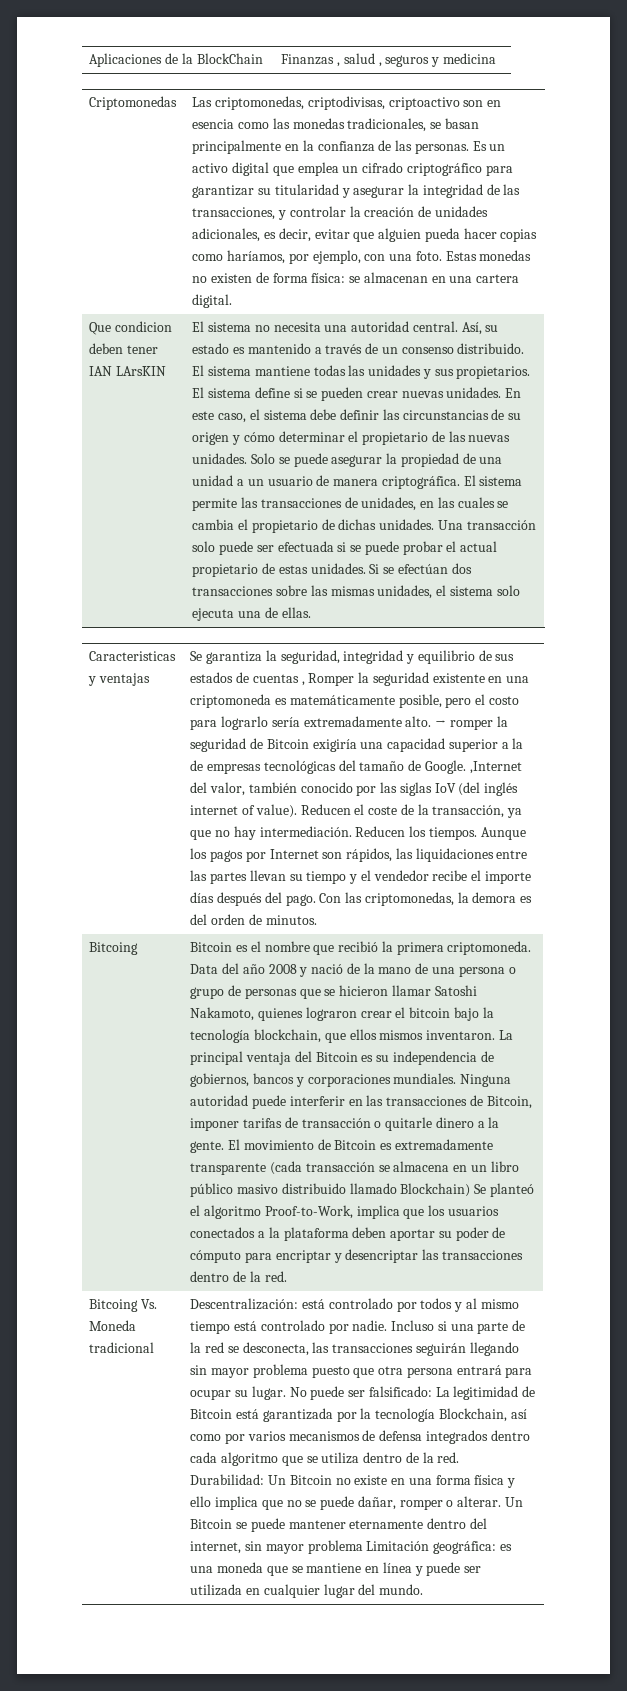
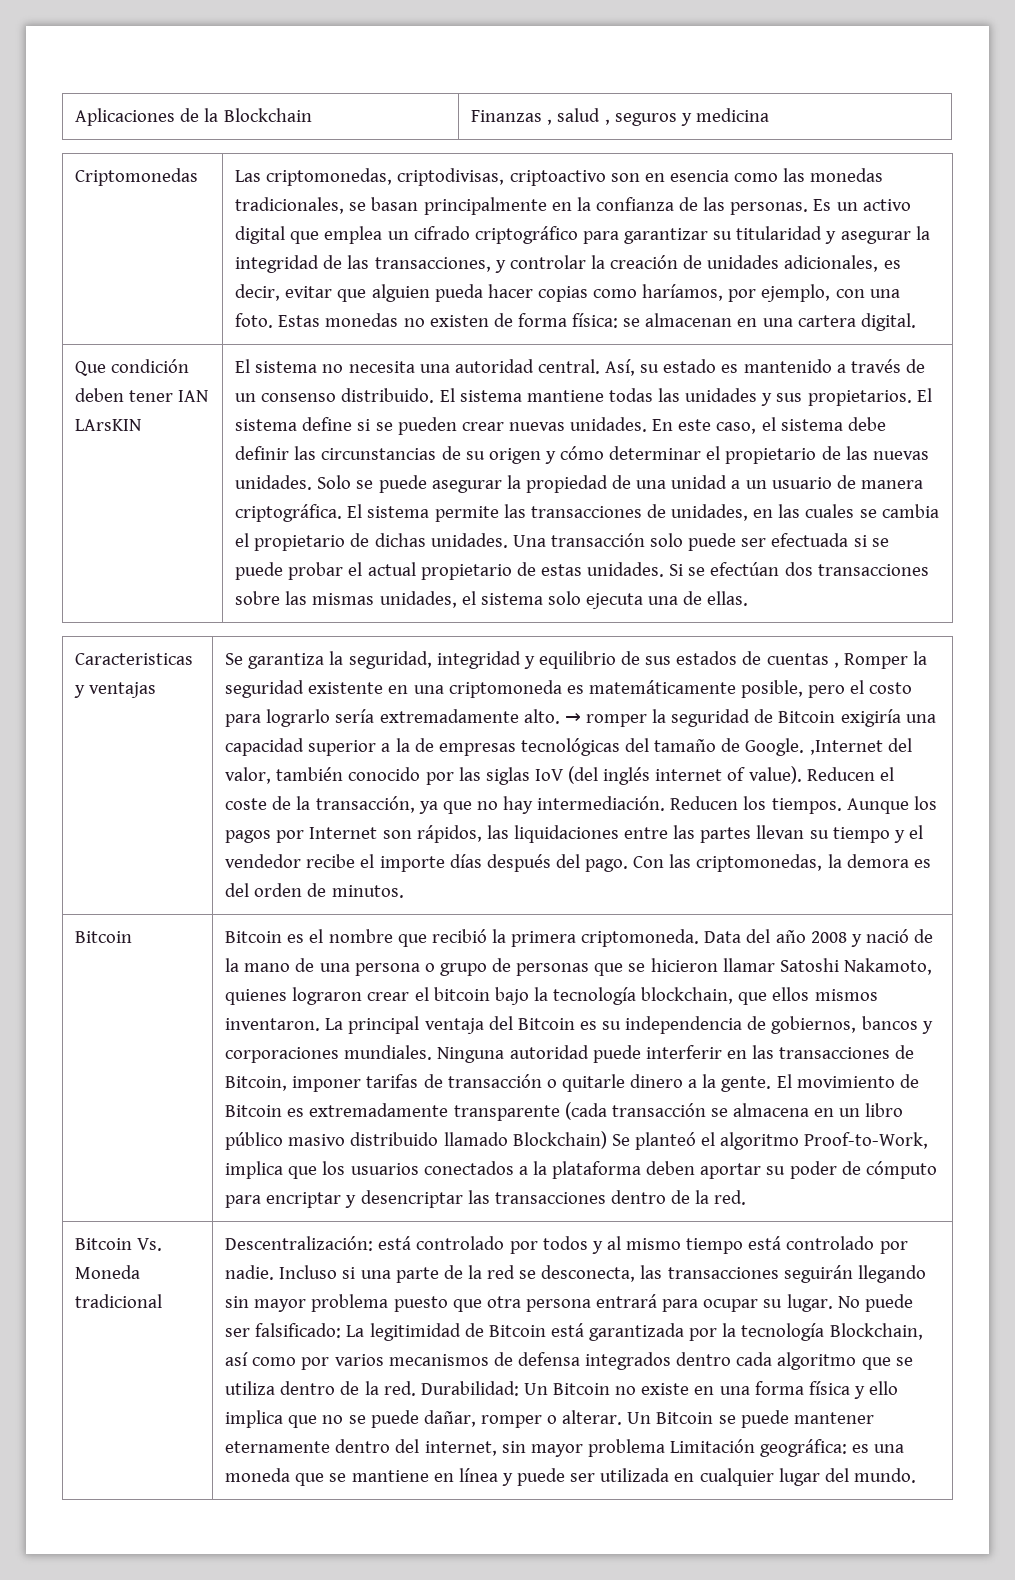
[196,53,263,64] BlockChain -> [223,108,312,122] Blockchain
[114,321,172,332] condicion -> [111,359,190,373] condición
[89,942,139,955] Bitcoing -> [75,931,133,943] Bitcoin
[89,1299,139,1312] Bitcoing -> [75,1238,133,1250] Bitcoin

